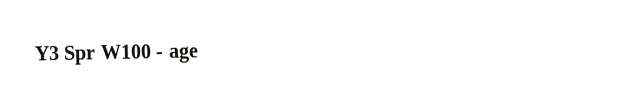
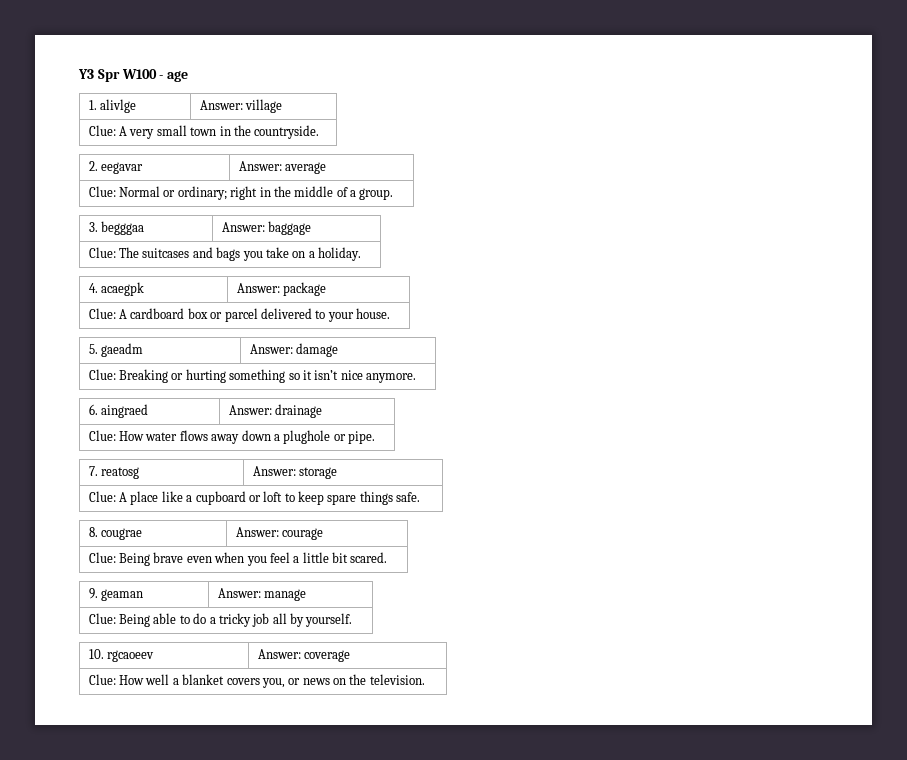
(199, 54) none -> [88,99,136,113] [199,99,282,113] [88,125,320,139] [88,161,143,174] [238,161,326,174] [88,186,394,200] [88,221,144,235] [221,221,311,235] [88,247,361,261] [88,282,144,296] [236,282,326,296] [88,308,390,322] [88,343,143,357] [249,343,338,357] [88,369,416,383] [88,404,148,418] [228,404,322,418] [88,430,375,444] [88,466,139,479] [252,466,337,479] [88,491,421,505] [88,527,142,540] [235,527,323,540] [88,552,388,566] [88,588,143,601] [217,588,306,601] [88,613,353,627] [88,649,154,662] [257,649,350,662] [88,674,425,688] // 1. alivlge | Answer: village // Clue: A very small town in the countryside. // 2. eegavar | Answer: average // Clue: Normal or ordinary; right in the middle of a group. // 3. begggaa | Answer: baggage // Clue: The suitcases and bags you take on a holiday. // 4. acaegpk | Answer: package // Clue: A cardboard box or parcel delivered to your house. // 5. gaeadm | Answer: damage // Clue: Breaking or hurting something so it isn’t nice anymore. // 6. aingraed | Answer: drainage // Clue: How water flows away down a plughole or pipe. // 7. reatosg | Answer: storage // Clue: A place like a cupboard or loft to keep spare things safe. // 8. cougrae | Answer: courage // Clue: Being brave even when you feel a little bit scared. // 9. geaman | Answer: manage // Clue: Being able to do a tricky job all by yourself. // 10. rgcaoeev | Answer: coverage // Clue: How well a blanket covers you, or news on the television.

